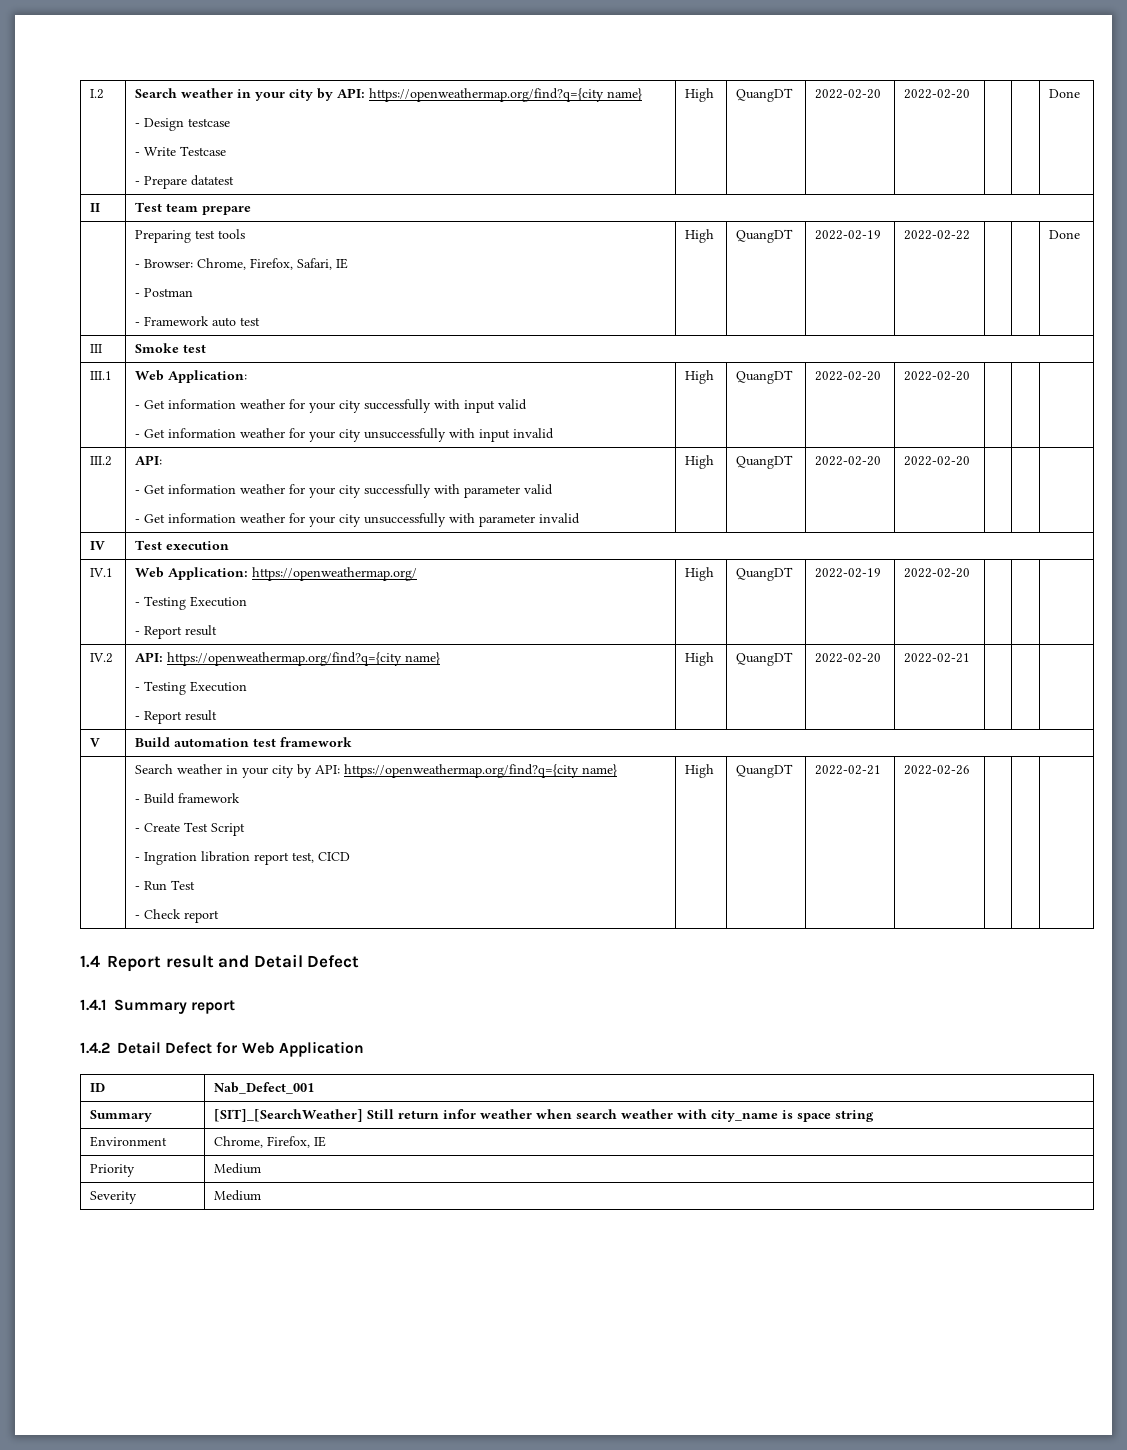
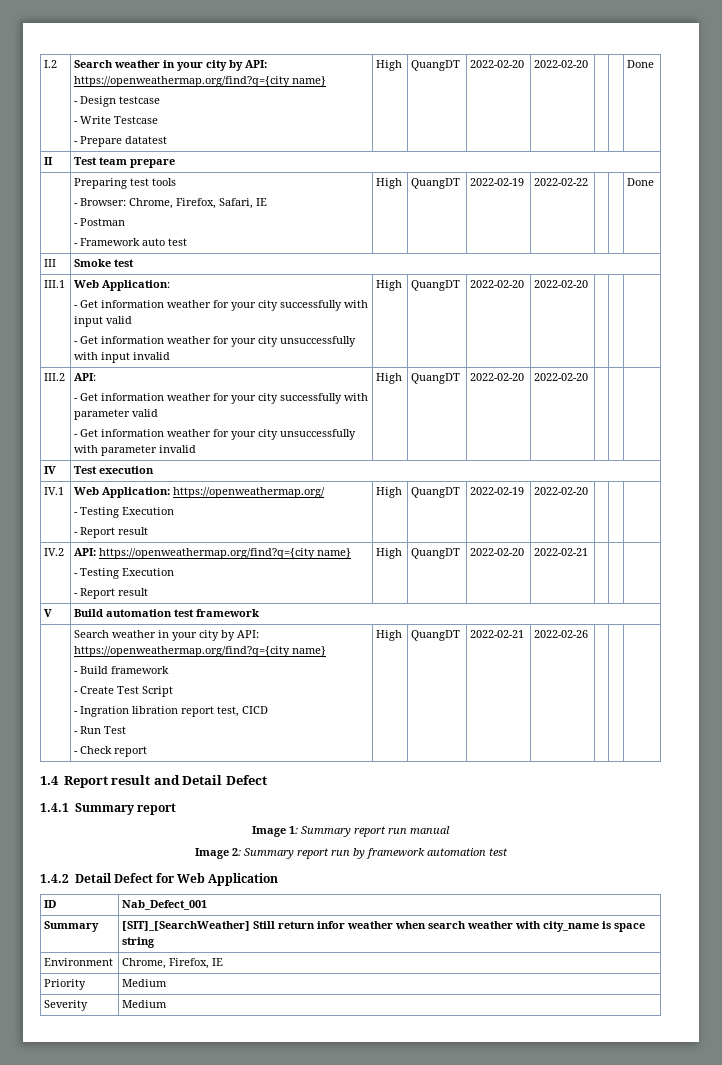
(236, 1007) none -> [252,826,450,837] [194,848,508,859] // Image 1: Summary report run manual // Image 2: Summary report run by framework automation test

